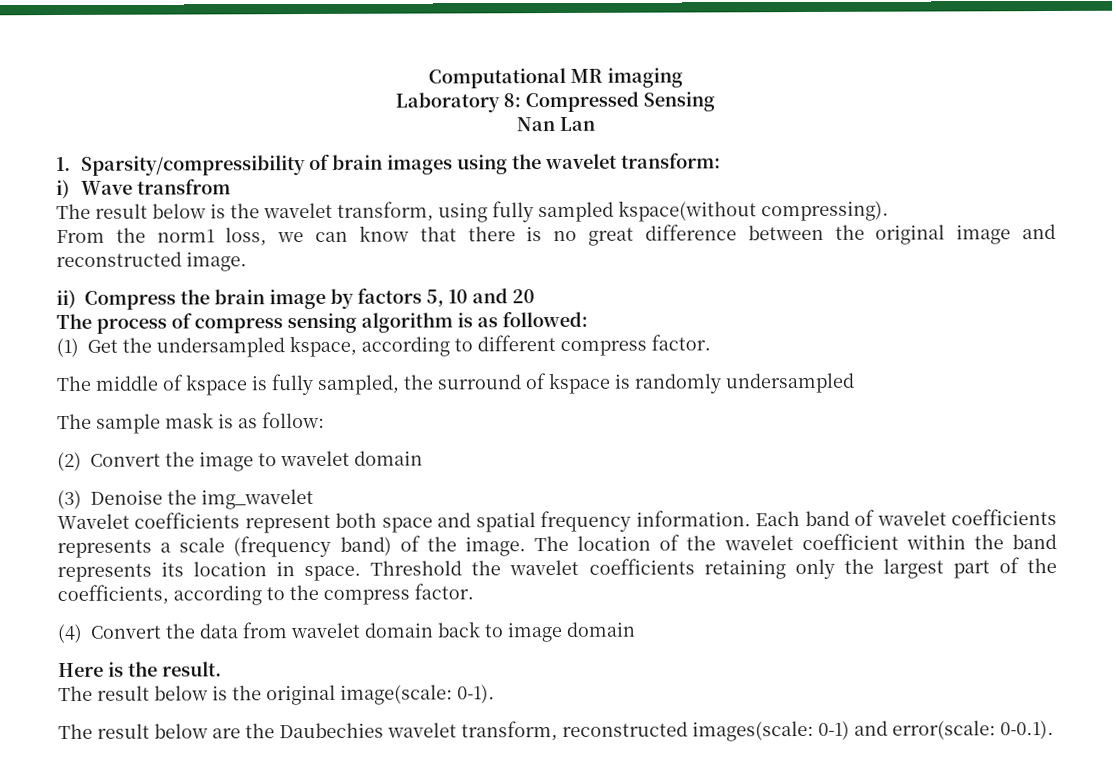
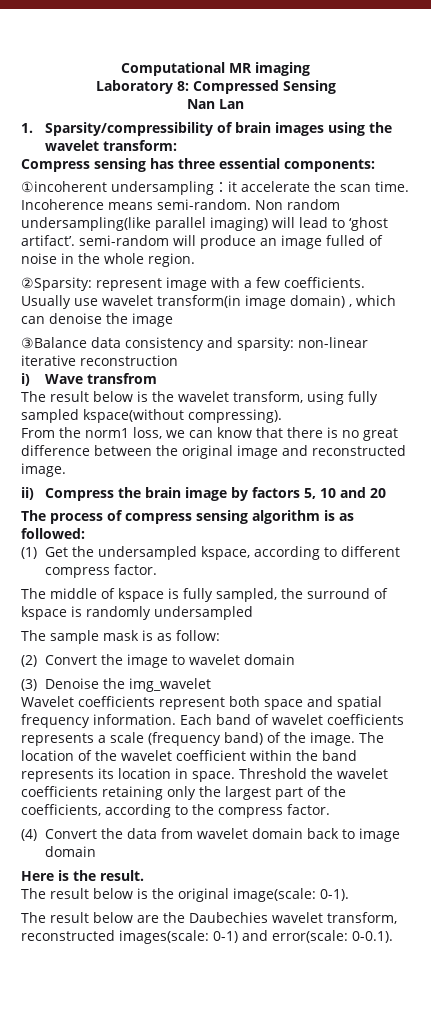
(722, 160) none -> [21,158,375,172] [21,181,409,195] [21,199,340,210] [21,217,388,231] [21,235,383,249] [21,253,195,267] [21,277,365,291] [21,295,396,309] [21,313,173,327] [21,337,368,351] [21,355,178,366] // Compress sensing has three essential components: // ①incoherent undersampling：it accelerate the scan time. Incoherence means semi-random. Non random undersampling(like parallel imaging) will lead to ‘ghost artifact’. semi-random will produce an image fulled of noise in the whole region. // ②Sparsity: represent image with a few coefficients. Usually use wavelet transform(in image domain) , which can denoise the image // ③Balance data consistency and sparsity: non-linear iterative reconstruction

